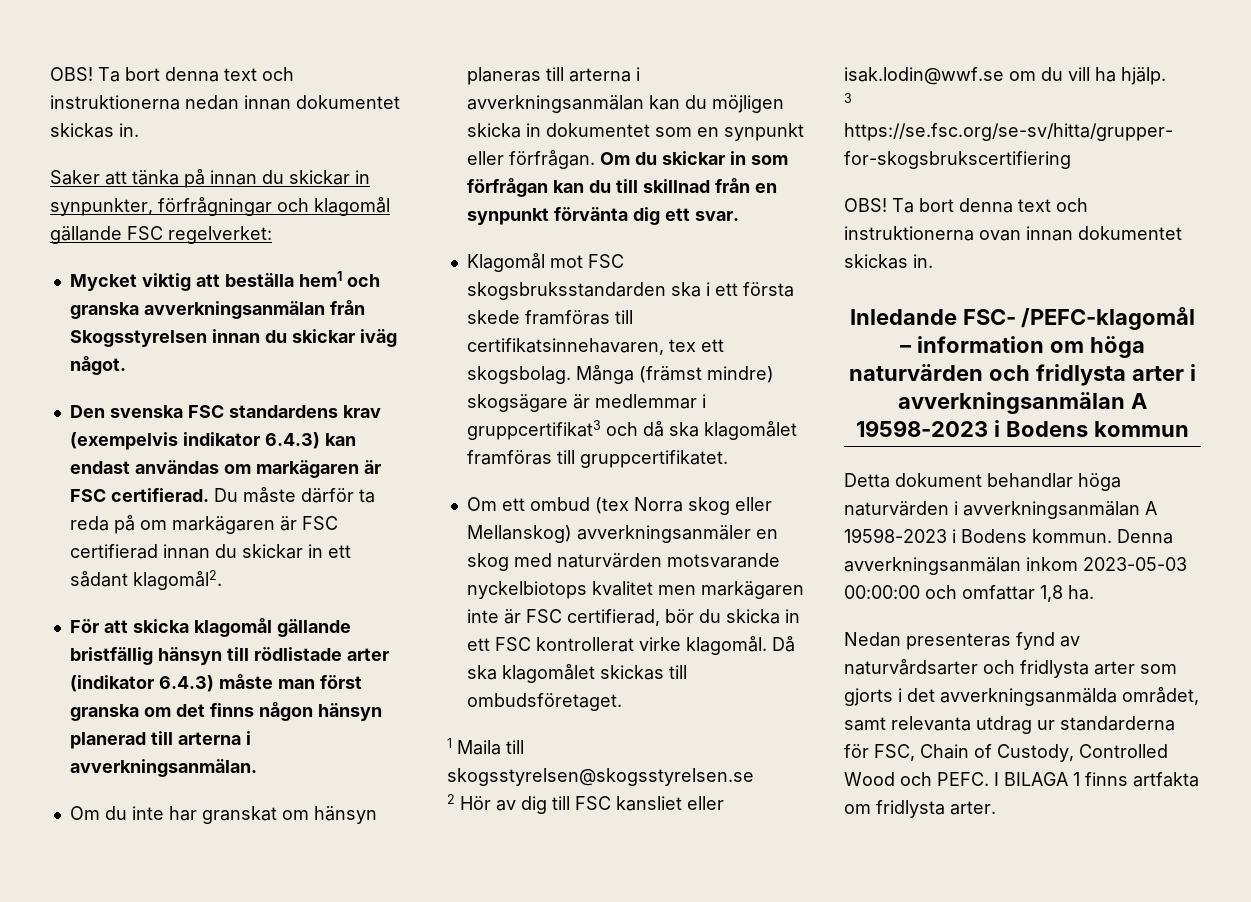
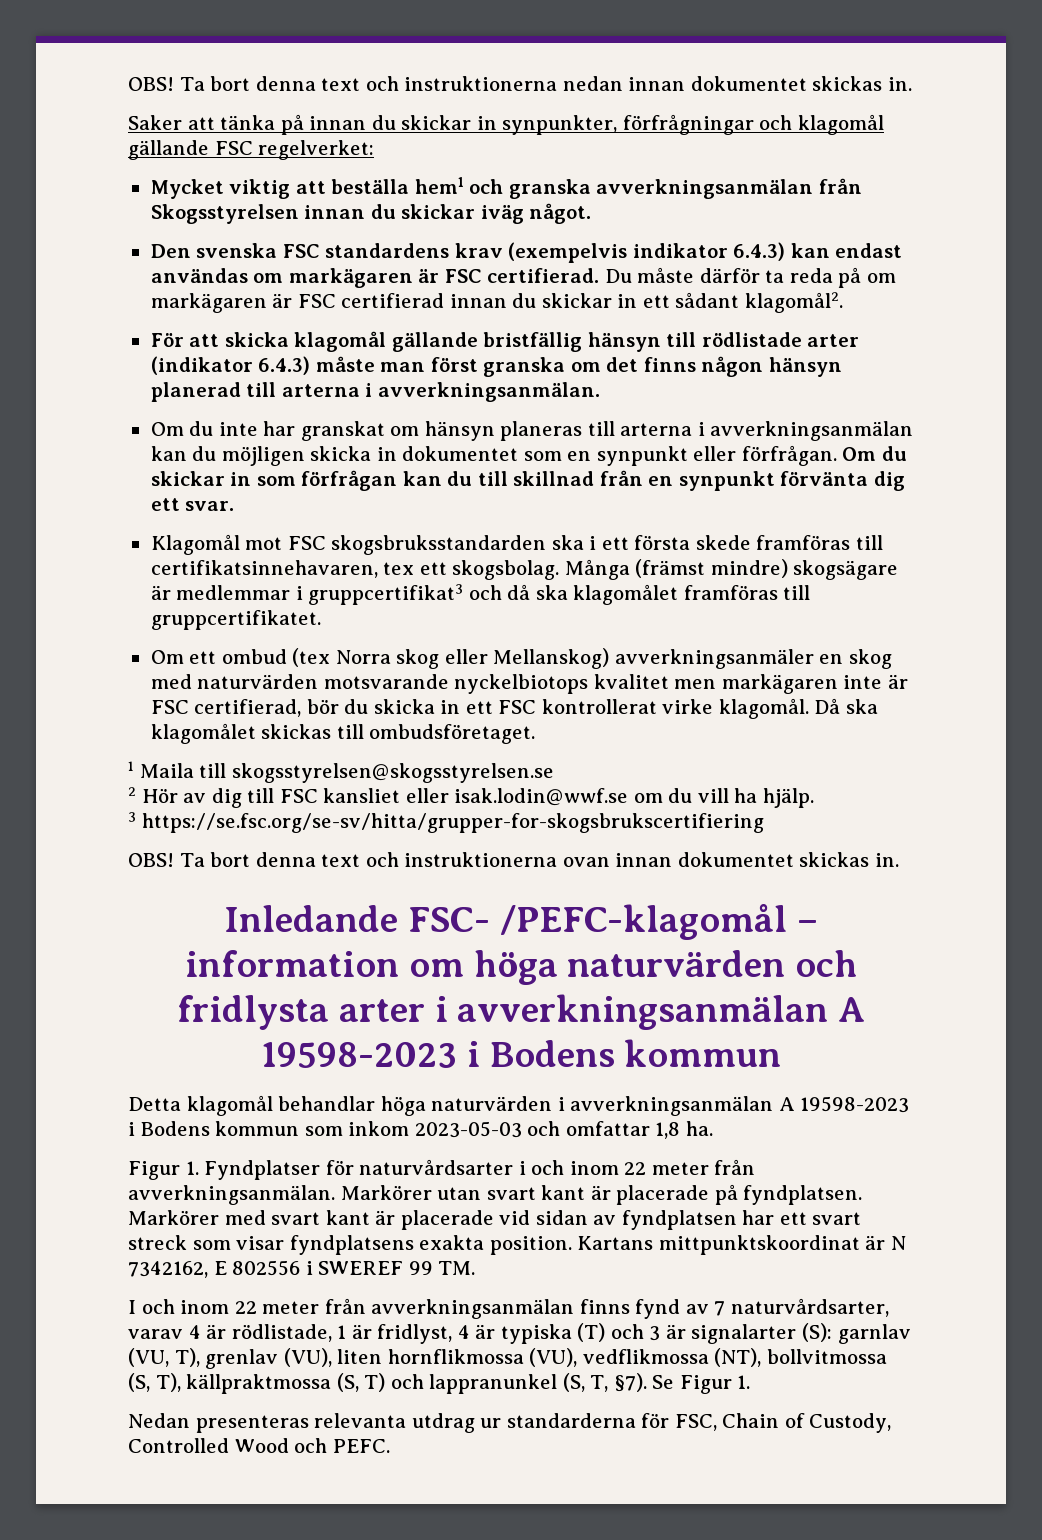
[895,473,982,487] dokument -> [186,1095,273,1116] klagomål
[1032,529,1173,544] [844,557,1021,575] kommun. Denna avverkningsanmälan -> [215,1121,343,1136] kommun som
[844,585,920,599] 00:00:00 -> (522, 1129) none
[844,632,1080,650] [844,659,1177,678] [844,687,1199,706] [844,717,886,731] Nedan presenteras fynd av naturvårdsarter och fridlysta arter som gjorts i det avverkningsanmälda området, samt -> [128,1159,756,1180] [128,1184,863,1205] [128,1210,862,1230] [128,1235,906,1255] [128,1260,476,1278] [128,1298,889,1319] [128,1323,911,1344] [128,1348,887,1369] [128,1373,751,1394] [128,1413,309,1433] Figur 1. Fyndplatser för naturvårdsarter i och inom 22 meter från avverkningsanmälan. Markörer utan svart kant är placerade på fyndplatsen. Markörer med svart kant är placerade vid sidan av fyndplatsen har ett svart streck som visar fyndplatsens exakta position. Kartans mittpunktskoordinat är N 7342162, E 802556 i SWEREF 99 TM. // I och inom 22 meter från avverkningsanmälan finns fynd av 7 naturvårdsarter, varav 4 är rödlistade, 1 är fridlyst, 4 är typiska (T) och 3 är signalarter (S): garnlav (VU, T), grenlav (VU), liten hornflikmossa (VU), vedflikmossa (NT), bollvitmossa (S, T), källpraktmossa (S, T) och lappranunkel (S, T, §7). Se Figur 1. // Nedan presenteras
[994,772,1199,787] [844,800,996,818] I BILAGA 1 finns artfakta om fridlysta arter. -> (390, 1446) none

